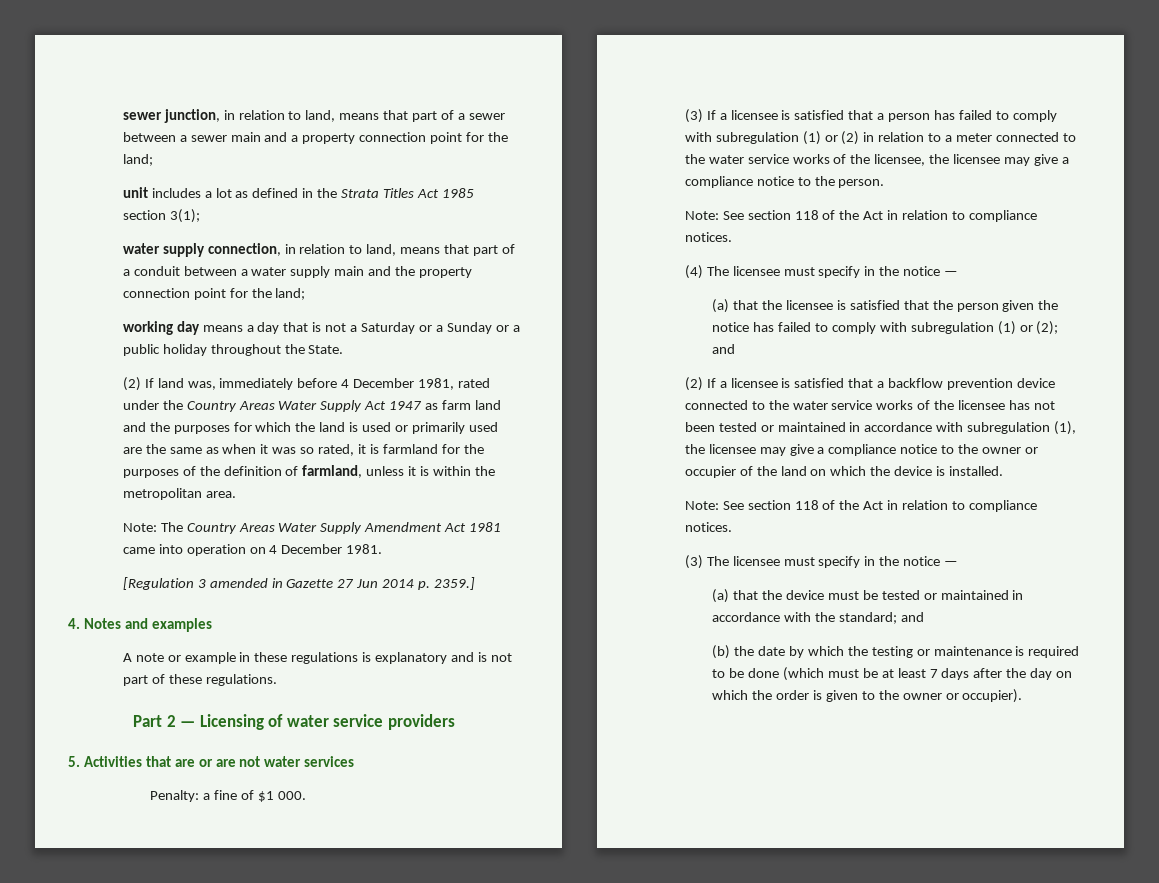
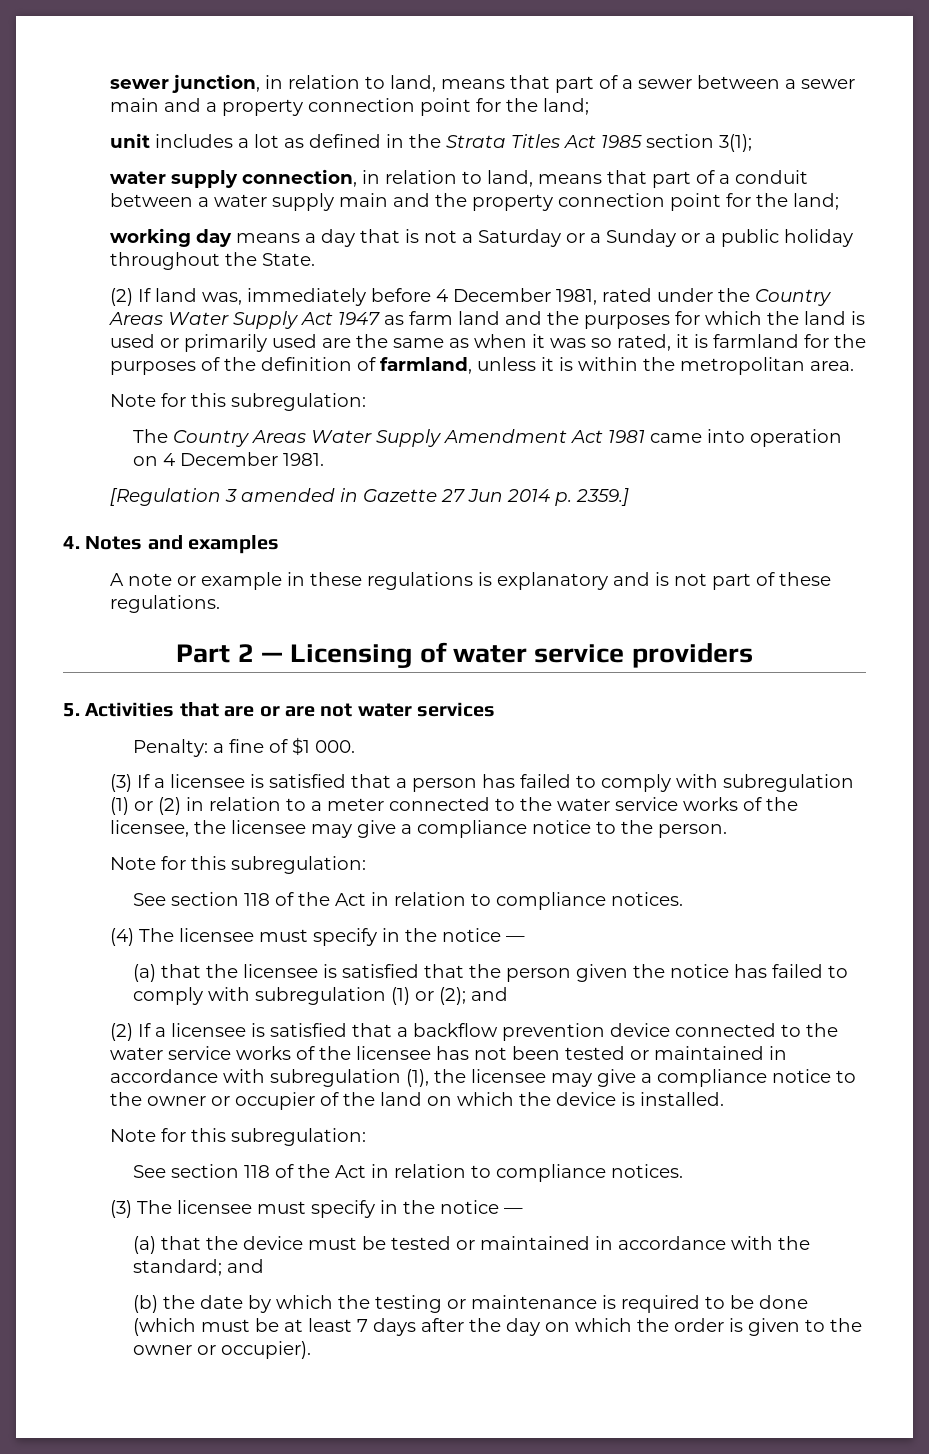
[122,523,157,532] Note: -> [109,393,366,411] Note for this subregulation: //
[684,211,719,220] Note: -> [109,856,366,874] Note for this subregulation: //
[684,501,719,510] Note: -> [109,1128,366,1146] Note for this subregulation: //

